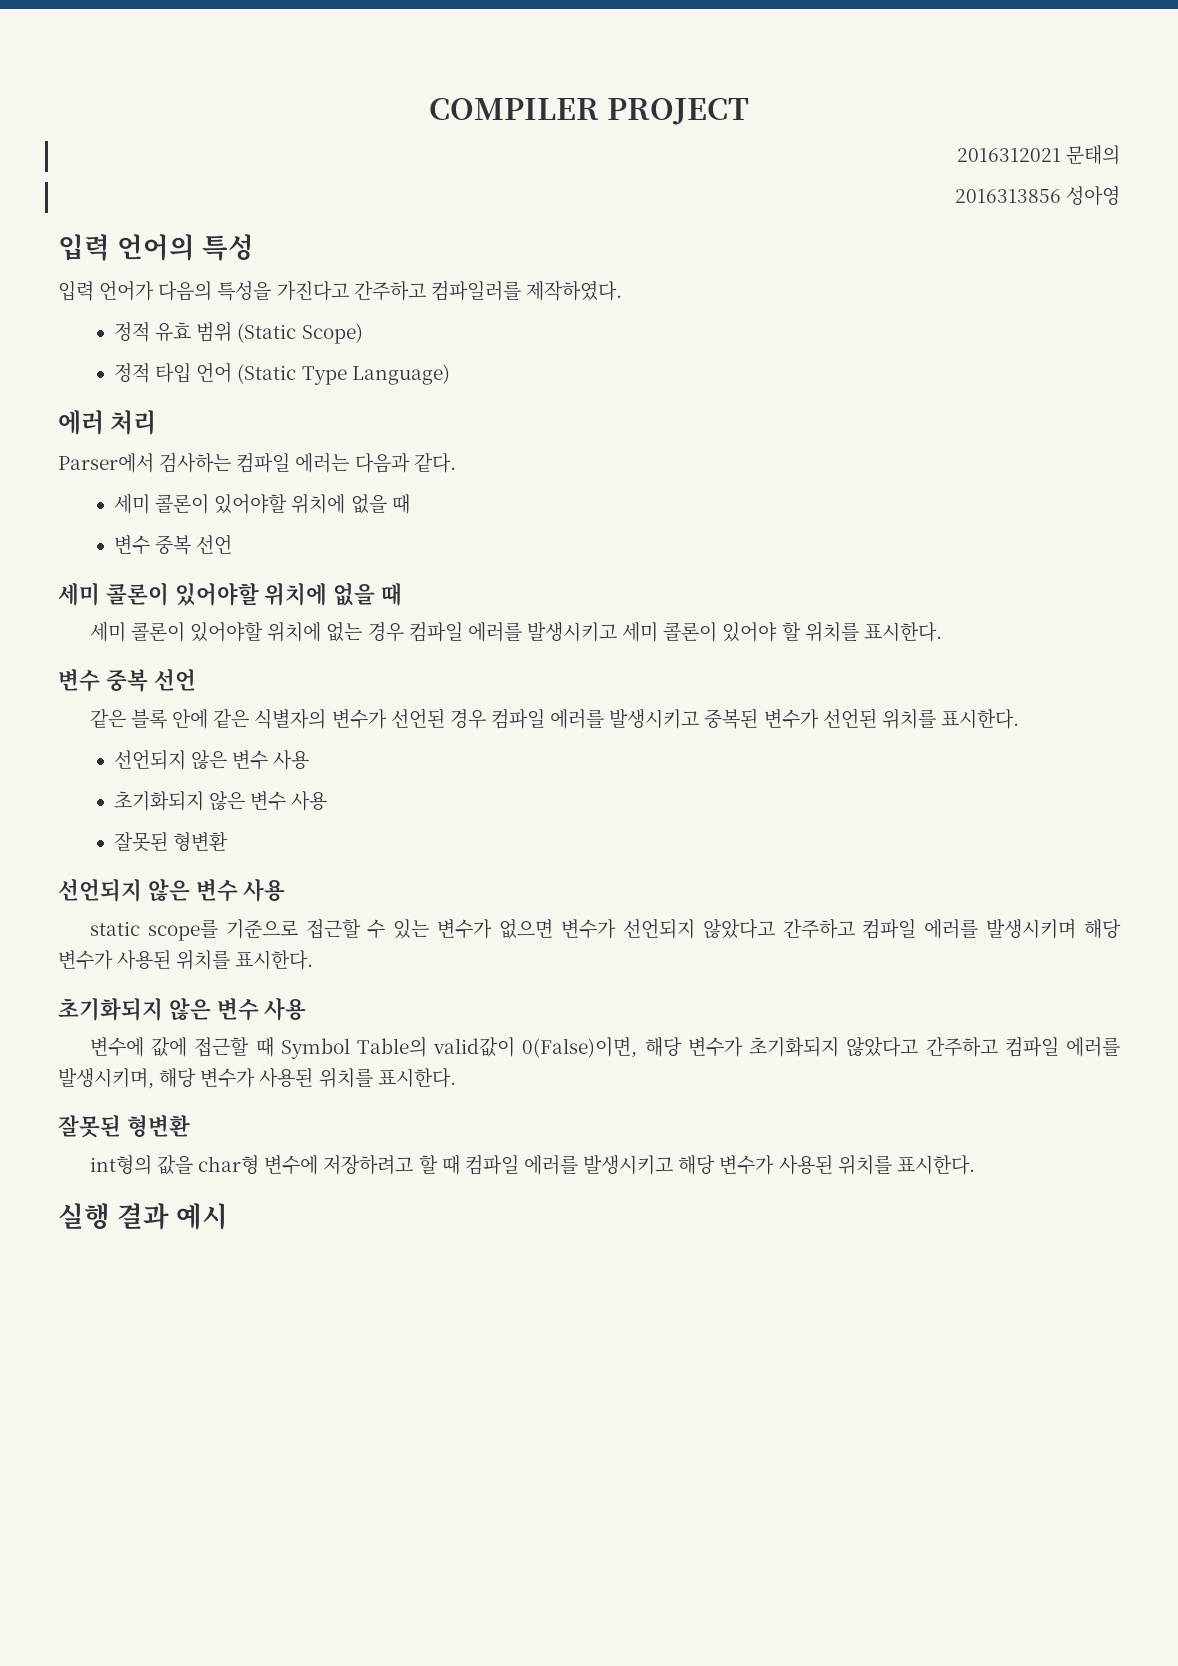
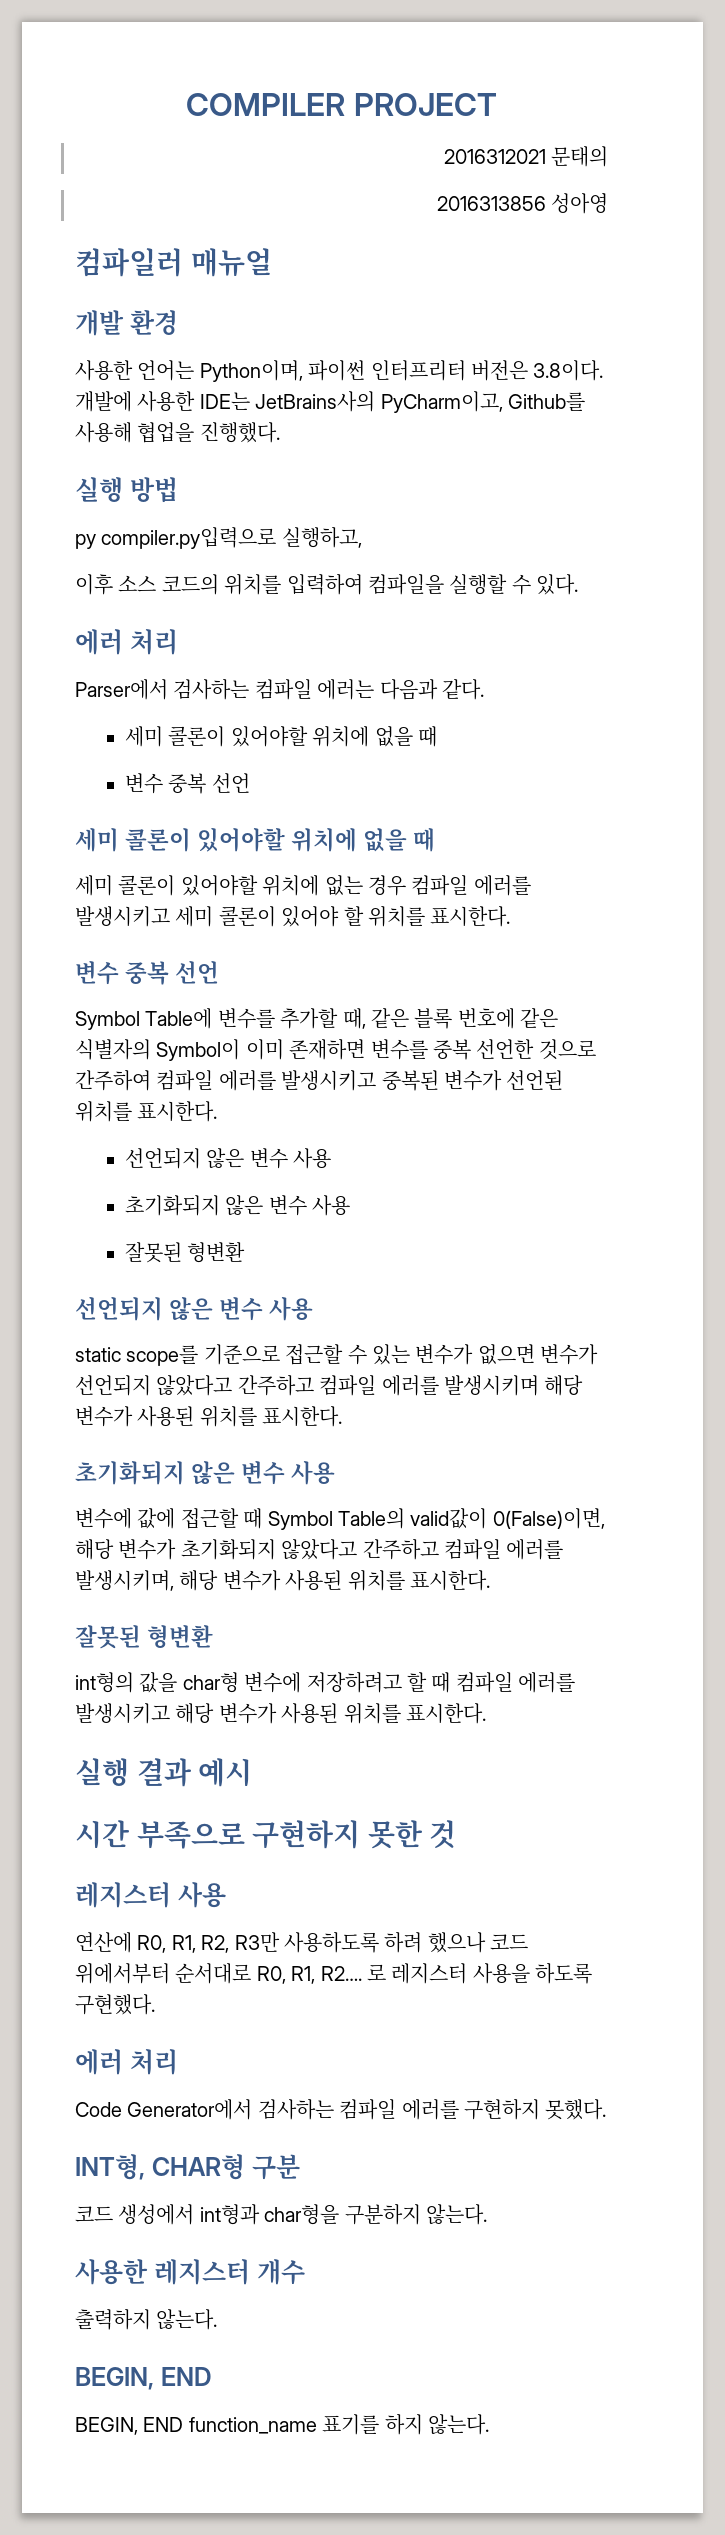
[58,234,255,261] [58,280,622,301] [113,322,363,344] [113,362,450,385] 입력 언어의 특성 // 입력 언어가 다음의 특성을 가진다고 간주하고 컴파일러를 제작하였다. // 정적 유효 범위 (Static Scope) // 정적 타입 언어 (Static Type Language) -> [75,248,272,277] [75,310,178,336] [75,360,604,382] [75,391,585,413] [75,422,280,443] [75,477,178,503] [75,527,362,549] [75,574,579,595] 컴파일러 매뉴얼 // 개발 환경 // 사용한 언어는 Python이며, 파이썬 인터프리터 버전은 3.8이다. 개발에 사용한 IDE는 JetBrains사의 PyCharm이고, Github를 사용해 협업을 진행했다. // 실행 방법 // py compiler.py입력으로 실행하고, // 이후 소스 코드의 위치를 입력하여 컴파일을 실행할 수 있다.
(196, 680) none -> [75,1008,366,1030] Symbol Table에 변수를 추가할 때,
[172,709,209,729] 안에 -> [457,1008,515,1029] 번호에
[331,708,486,729] 변수가 선언된 경우 -> [156,1039,596,1061] [75,1070,151,1091] Symbol이 이미 존재하면 변수를 중복 선언한 것으로 간주하여
(229, 1216) none -> [75,1820,457,1849] [75,1882,226,1908] [75,1932,529,1953] [75,1963,593,1984] [75,1994,155,2015] [75,2049,178,2075] [75,2099,607,2120] [75,2154,300,2180] [75,2204,487,2225] [75,2259,305,2285] [75,2309,218,2330] [75,2367,211,2390] [75,2414,489,2435] // 시간 부족으로 구현하지 못한 것 // 레지스터 사용 // 연산에 R0, R1, R2, R3만 사용하도록 하려 했으나 코드 위에서부터 순서대로 R0, R1, R2…. 로 레지스터 사용을 하도록 구현했다. // 에러 처리 // Code Generator에서 검사하는 컴파일 에러를 구현하지 못했다. // INT형, CHAR형 구분 // 코드 생성에서 int형과 char형을 구분하지 않는다. // 사용한 레지스터 개수 // 출력하지 않는다. // BEGIN, END // BEGIN, END function_name 표기를 하지 않는다.

